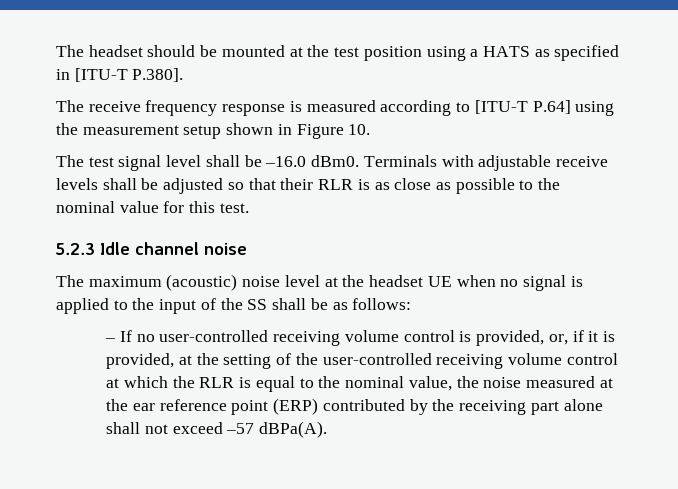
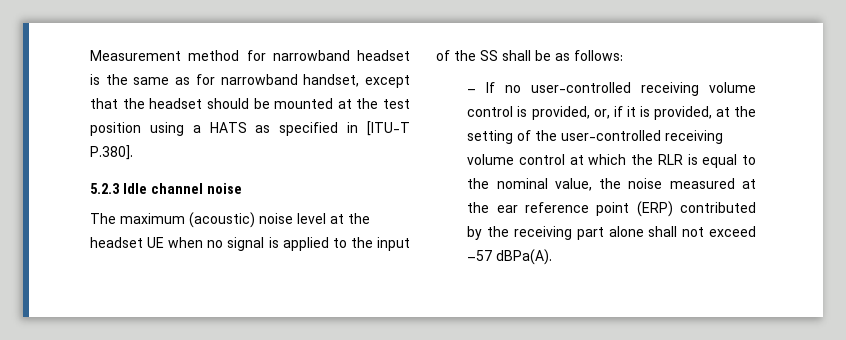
[56,45,84,57] The -> [90,50,410,61] [90,74,410,88] [90,98,145,109] Measurement method for narrowband headset is the same as for narrowband handset, except that the
[56,100,615,116] [56,123,371,139] [56,155,608,171] [56,178,561,194] [56,201,249,213] // The receive frequency response is measured according to [ITU-T P.64] using the measurement setup shown in Figure 10. // The test signal level shall be –16.0 dBm0. Terminals with adjustable receive levels shall be adjusted so that their RLR is as close as possible to the nominal value for this test. -> (133, 152) none

